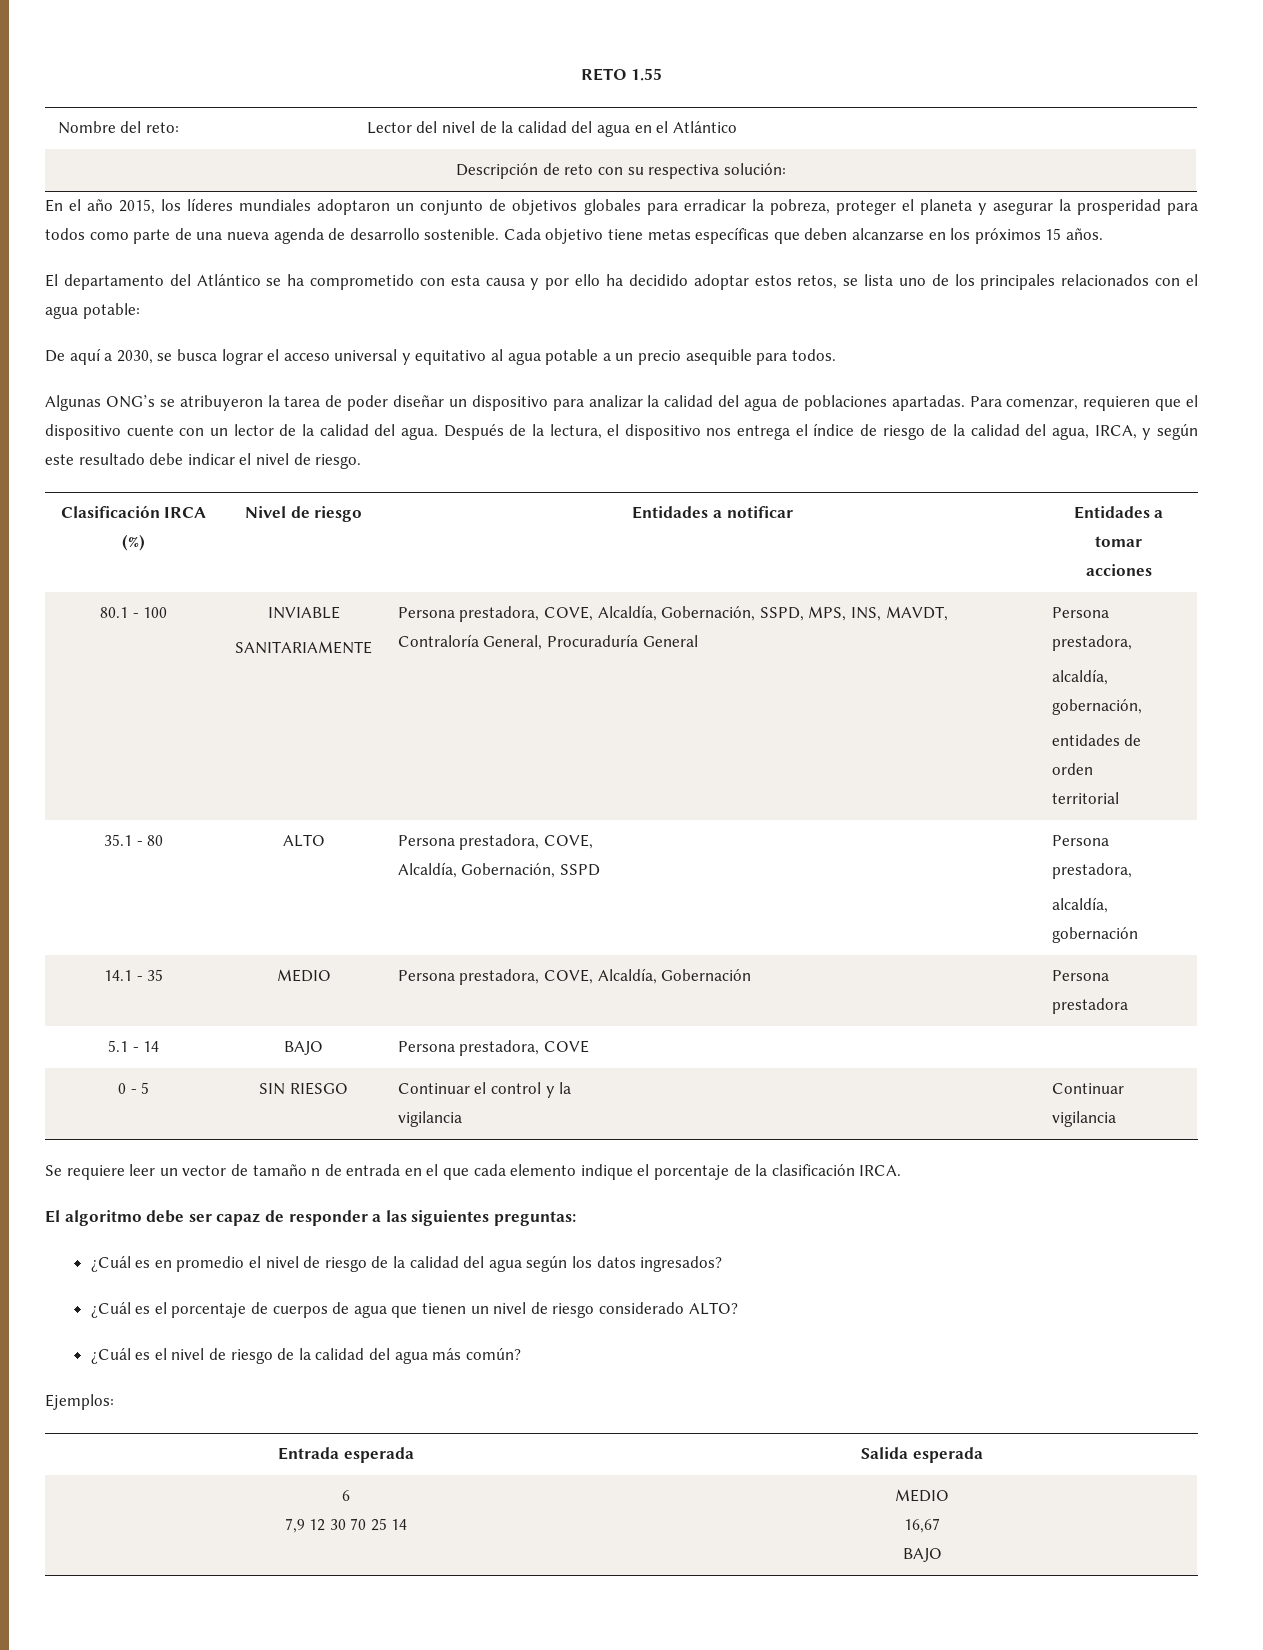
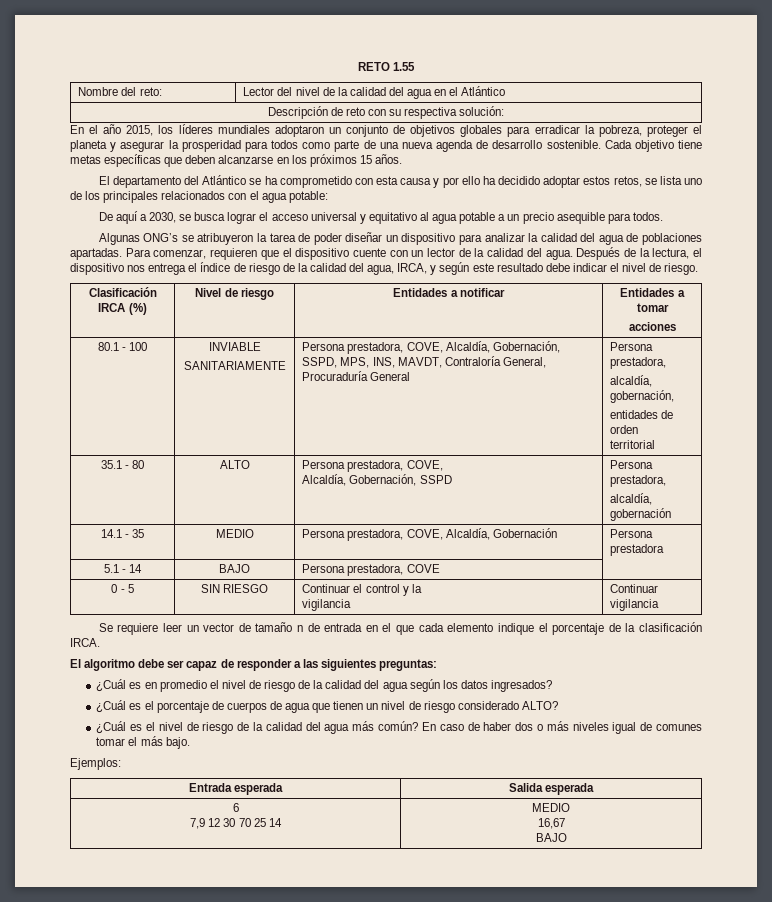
(521, 1353) none -> [421,721,702,734] [96,736,190,749] En caso de haber dos o más niveles igual de comunes tomar el más bajo.

